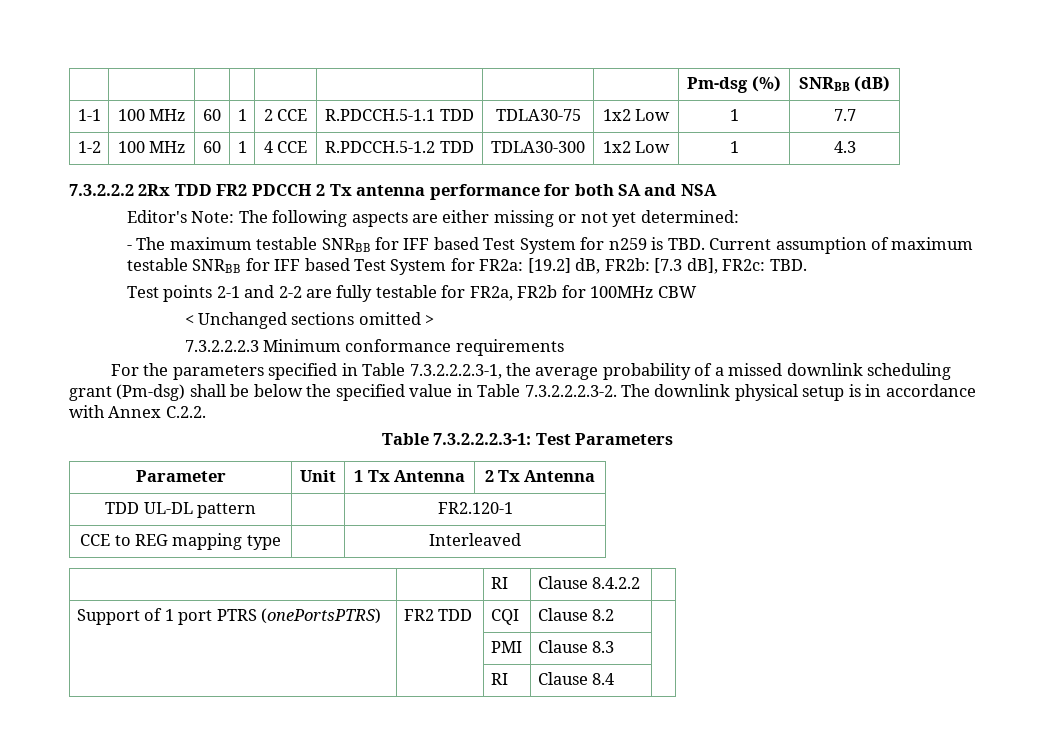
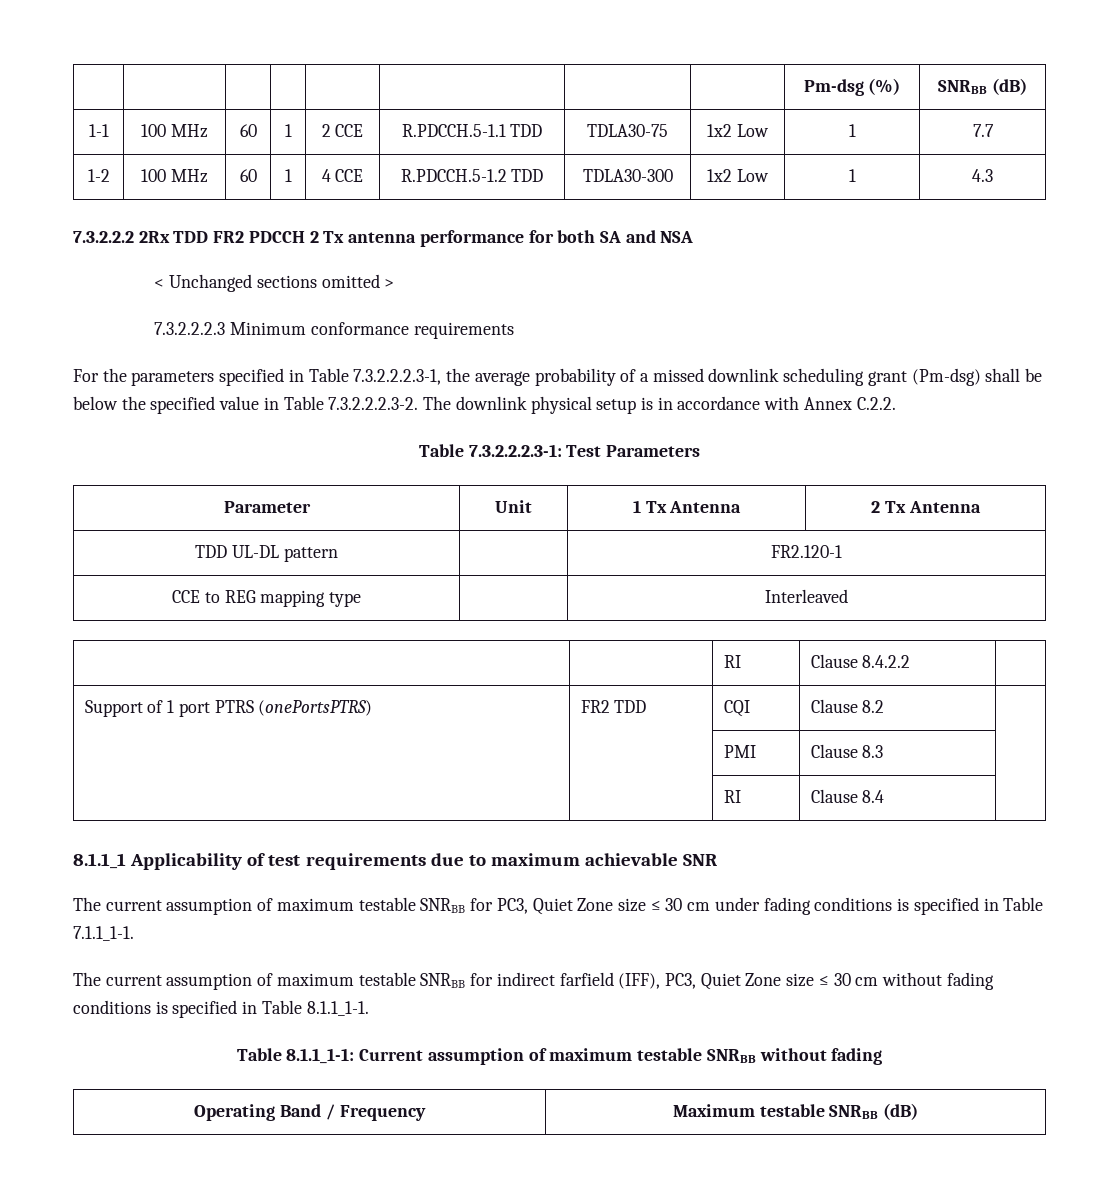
[126,210,739,227] [126,237,974,254] [126,258,807,275] [126,285,697,302] // Editor's Note: The following aspects are either missing or not yet determined: // - The maximum testable SNRBB for IFF based Test System for n259 is TBD. Current assumption of maximum testable SNRBB for IFF based Test System for FR2a: [19.2] dB, FR2b: [7.3 dB], FR2c: TBD. // Test points 2-1 and 2-2 are fully testable for FR2a, FR2b for 100MHz CBW -> (694, 237) none
(615, 679) none -> [73,853,718,870] [73,897,1044,915] [73,926,134,941] [73,972,994,990] [73,1000,369,1018] [236,1048,883,1065] [194,1104,426,1121] [672,1103,919,1120] // 8.1.1_1 Applicability of test requirements due to maximum achievable SNR // The current assumption of maximum testable SNRBB for PC3, Quiet Zone size ≤ 30 cm under fading conditions is specified in Table 7.1.1_1-1. // The current assumption of maximum testable SNRBB for indirect farfield (IFF), PC3, Quiet Zone size ≤ 30 cm without fading conditions is specified in Table 8.1.1_1-1. // Table 8.1.1_1-1: Current assumption of maximum testable SNRBB without fading // Operating Band / Frequency | Maximum testable SNRBB (dB)

